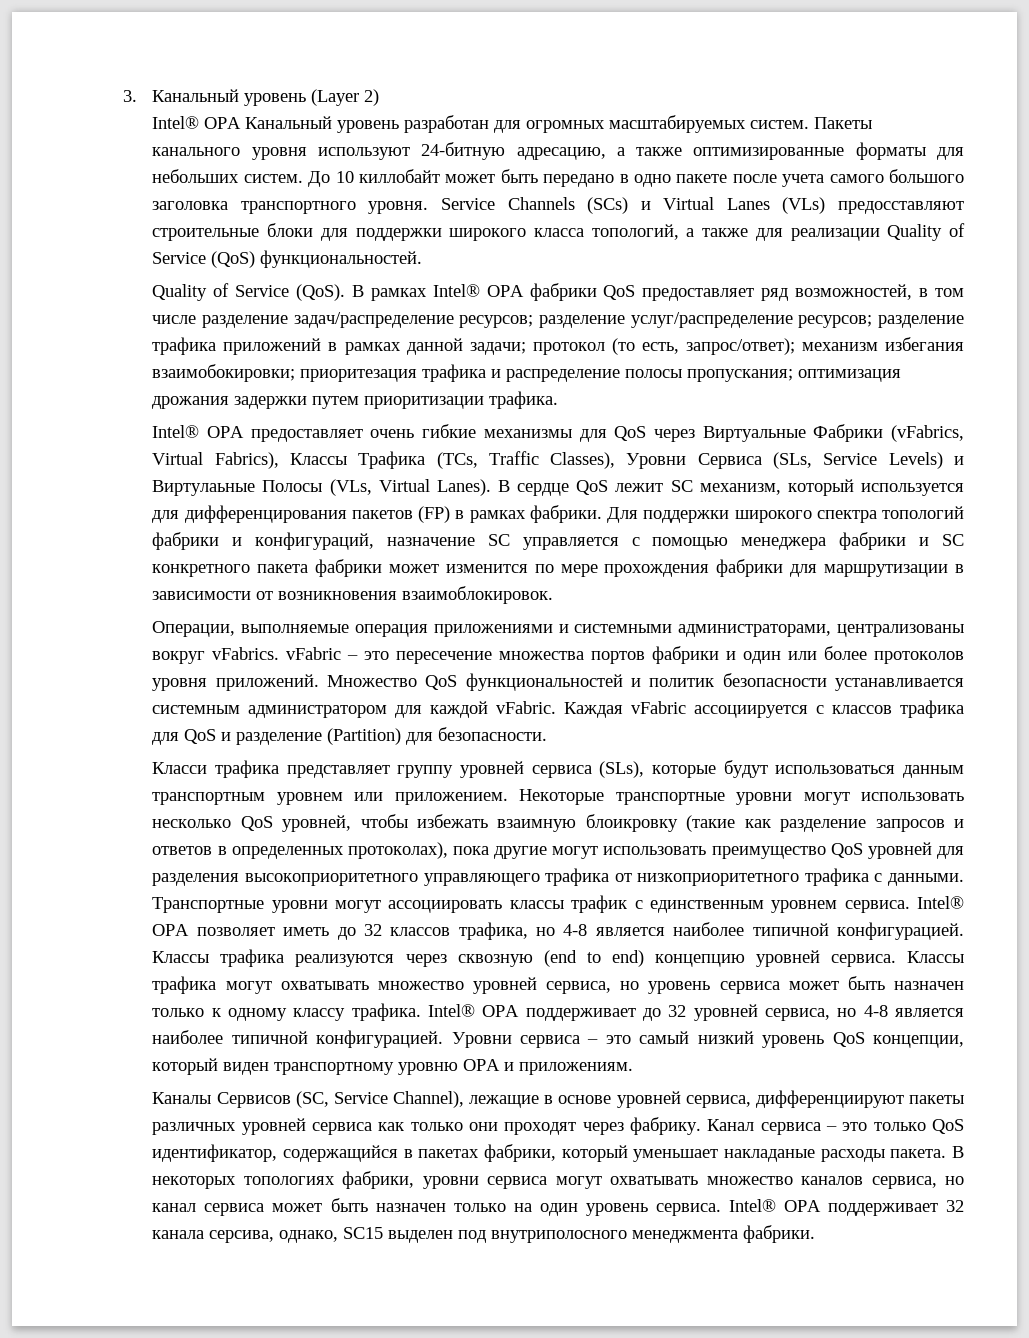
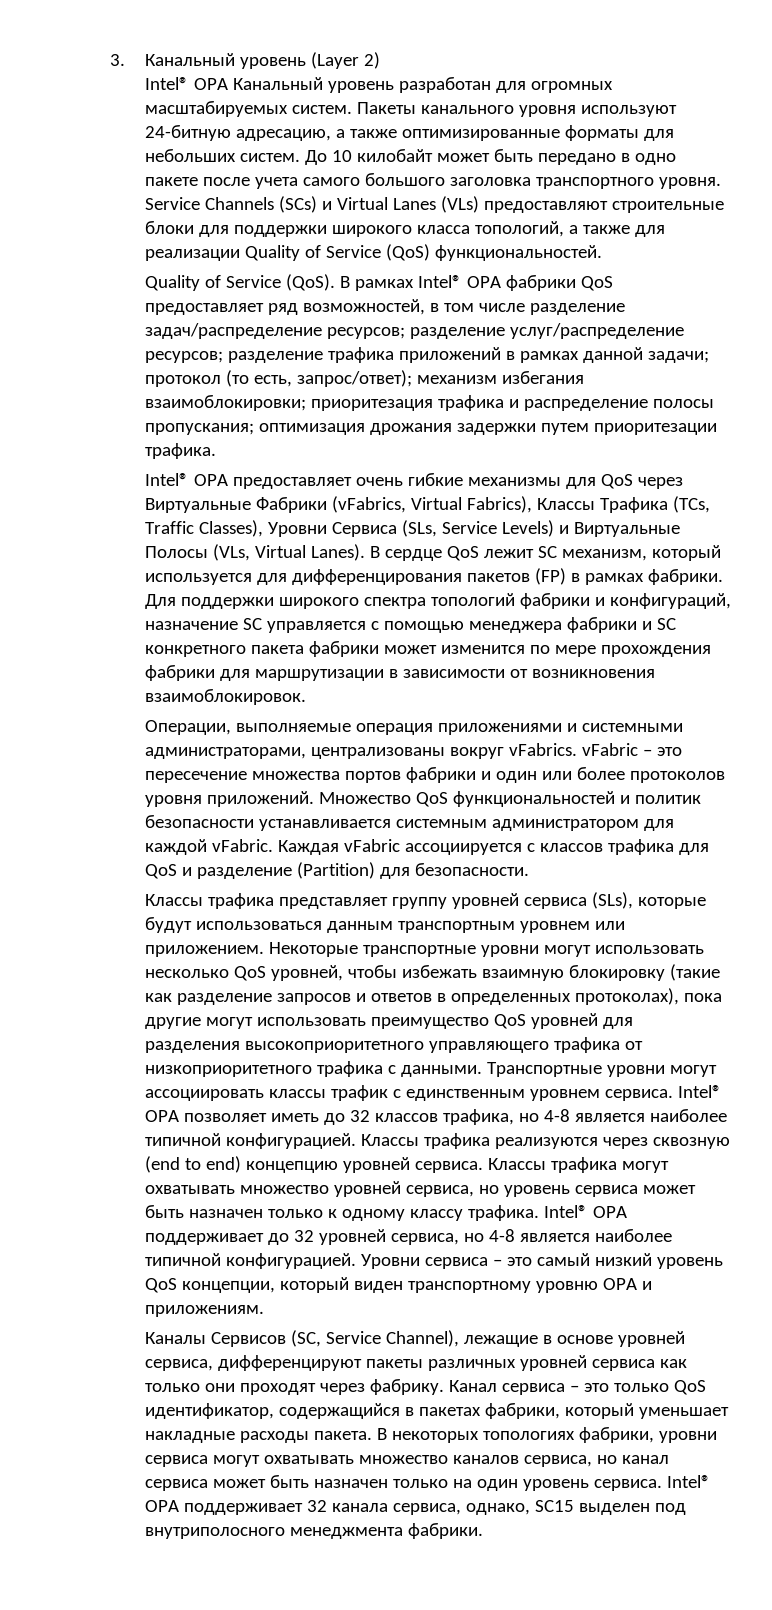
[358,169,440,183] киллобайт -> [356,149,433,162] килобайт
[838,201,965,214] предосставляют -> [483,201,608,213] предоставляют
[152,364,296,382] взаимобокировки; -> [144,395,306,411] взаимоблокировки;
[364,396,485,409] приоритизации -> [593,423,717,435] приоритезации
[152,480,256,496] Виртулаьные -> [573,522,680,537] Виртуальные
[152,762,208,774] Класси -> [144,894,203,906] Классы
[585,814,678,832] блоикровку -> [568,965,665,981] блокировку
[755,1090,904,1108] дифференциируют -> [217,1355,362,1371] дифференцируют
[724,1149,816,1162] накладаные -> [144,1431,235,1443] накладные
[209,1230,275,1243] серсива, -> [392,1503,461,1515] сервиса,

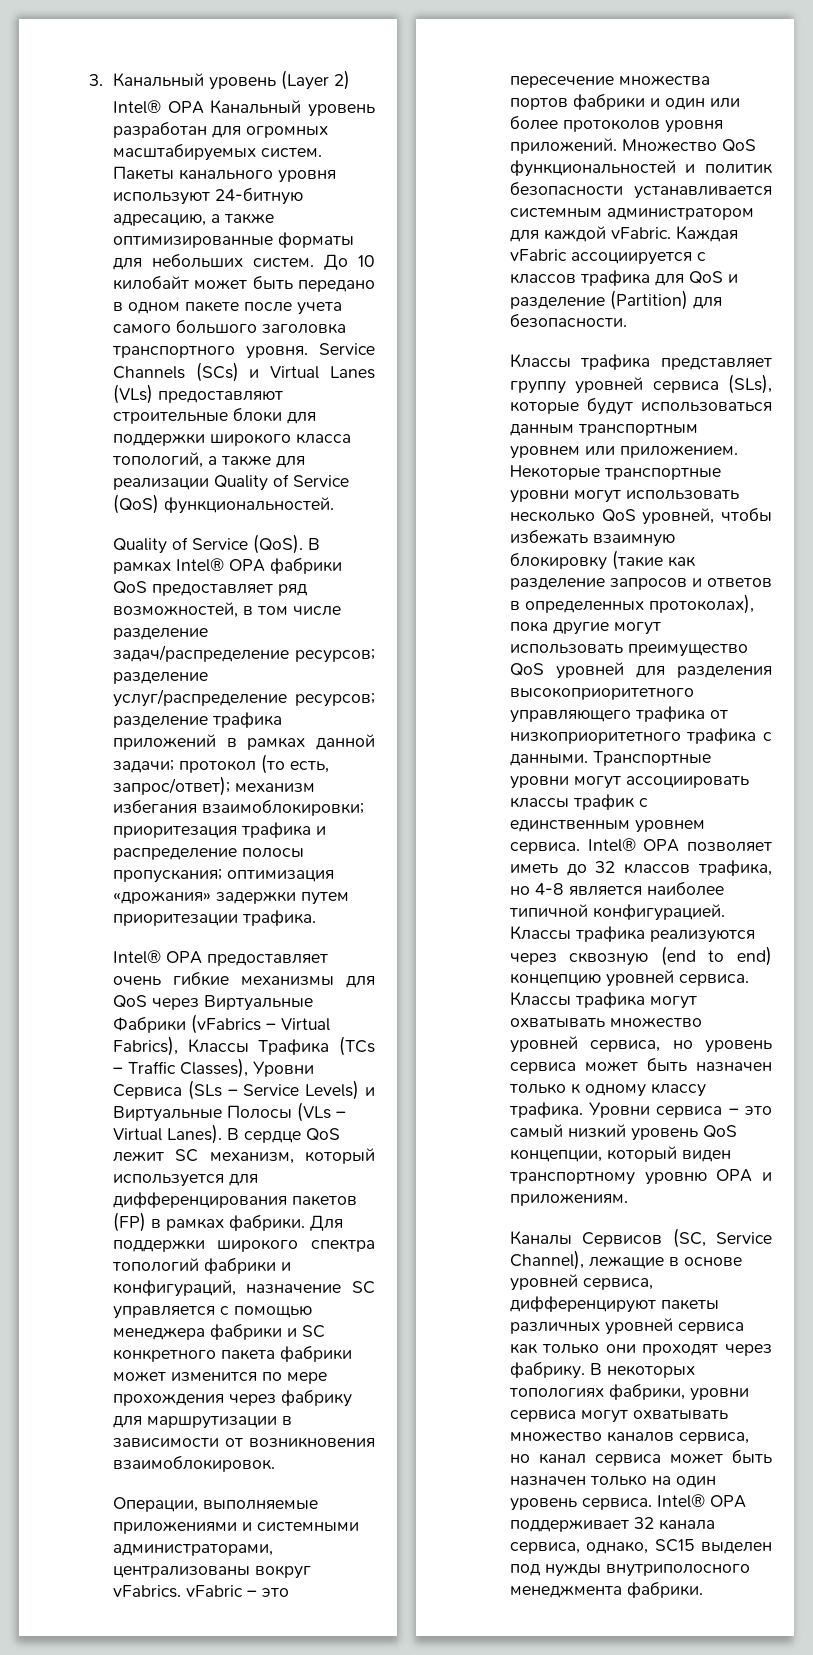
[634,153,676,165] одно -> [127,302,180,314] одном
[369,423,452,435] дрожания -> [112,891,211,904] «дрожания»
[331,496,406,513] (vFabrics, -> [190,1014,276,1034] (vFabrics –
[672,496,710,513] (TCs, -> [339,1036,375,1056] [112,1067,123,1074] (TCs –
[401,520,437,537] (SLs, -> [187,1080,238,1100] (SLs –
[212,544,250,561] (VLs, -> [296,1102,346,1122] (VLs –
[144,665,215,681] фабрики -> [228,1389,352,1407] через фабрику
[355,723,433,735] операция -> (318, 1505) none
[543,1205,627,1218] [144,1229,672,1245] [144,1253,356,1269] Intel® OPA поддерживает до 32 уровней сервиса, но 4-8 является наиболее типичной конфигурацией. -> (583, 1110) none
[448,1380,706,1395] [144,1403,729,1419] [144,1431,372,1443] Канал сервиса – это только QoS идентификатор, содержащийся в пакетах фабрики, который уменьшает накладные расходы пакета. -> (585, 1370) none
(686, 1509) none -> [544,1563,601,1577] нужды

